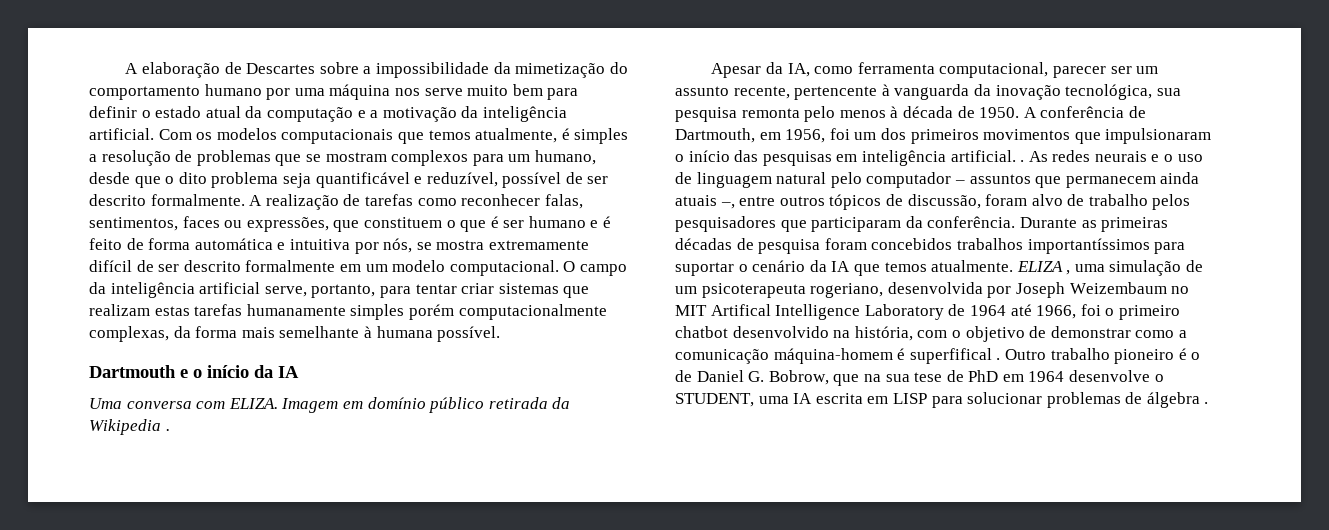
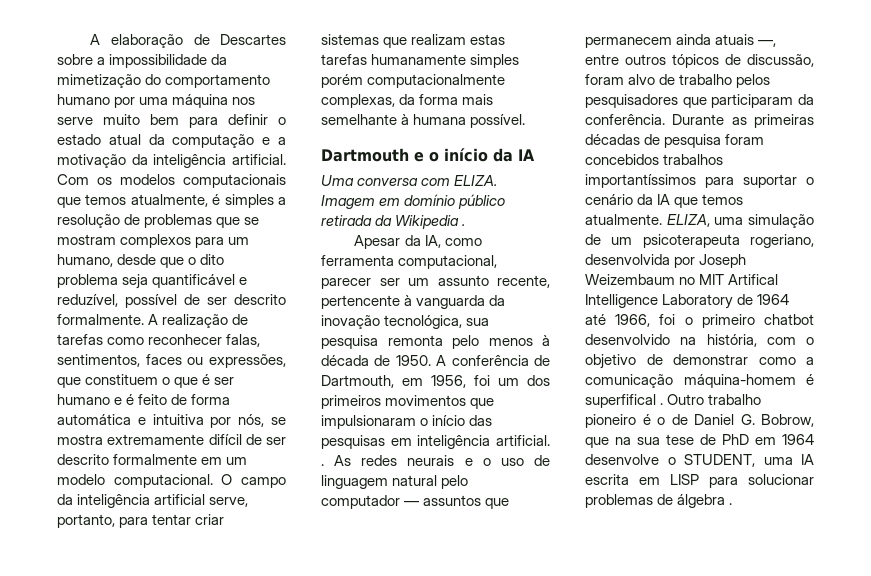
[954,180,965,184] – -> [404,501,420,506] —
[720,202,735,209] –, -> [758,40,777,47] —,
[1016,261,1071,275] ELIZA , -> [666,214,710,227] ELIZA,

